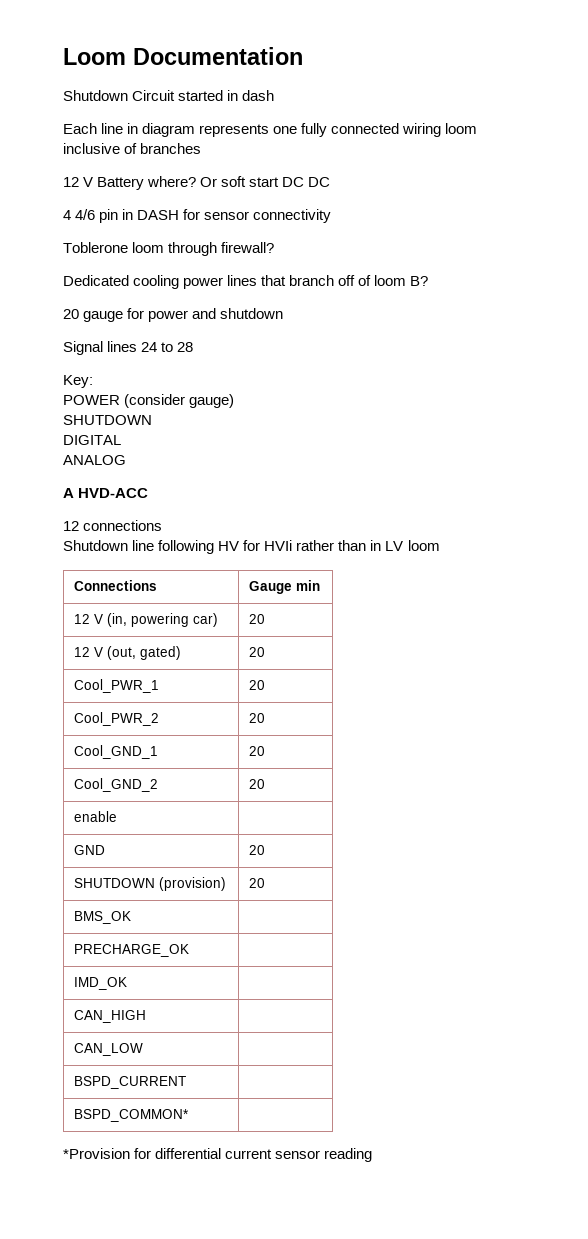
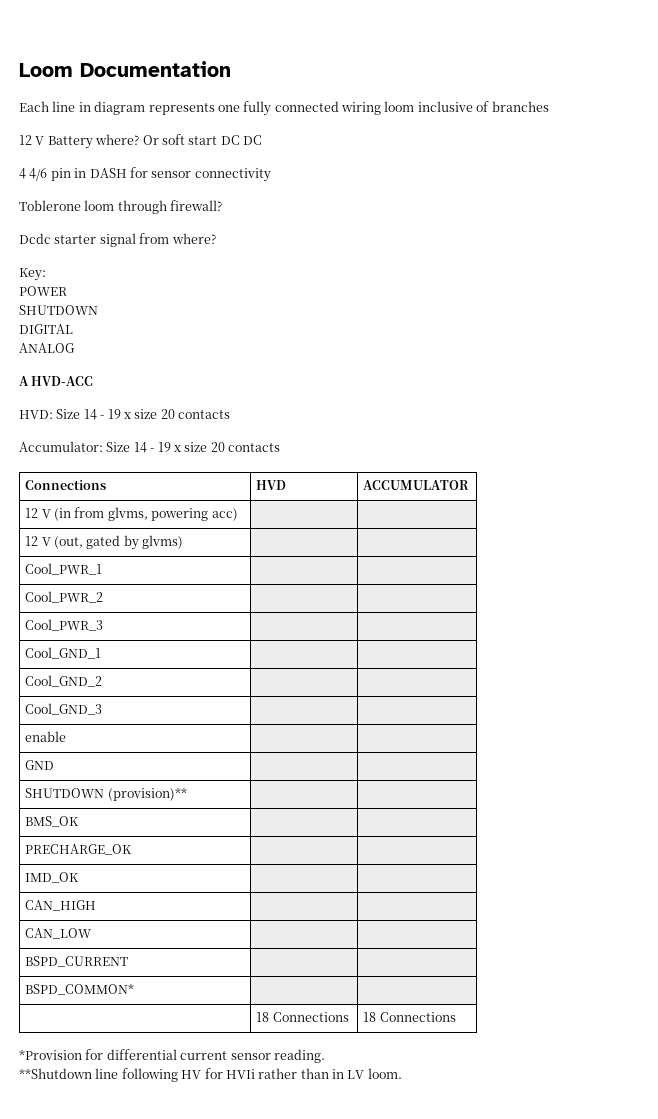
[63,90,275,101] // Shutdown Circuit started in dash -> (231, 69) none
[63,275,429,289] [63,308,284,322] [63,341,194,355] Dedicated cooling power lines that branch off of loom B? // 20 gauge for power and shutdown // Signal lines 24 to 28 -> [19,233,216,247] Dcdc starter signal from where?
[124,394,235,408] (consider gauge) -> (67, 291) none
[63,520,163,531] [63,540,128,551] 12 connections // Shutdown -> [19,409,230,420] [19,441,280,453] [25,480,107,490] [256,480,287,490] [363,480,470,490] [25,507,238,521] [25,535,184,550] [25,563,103,575] [25,591,104,603] [25,619,104,631] [25,647,102,659] [25,675,103,687] [25,703,103,715] [25,731,67,742] [25,760,55,770] [25,787,187,801] [25,816,80,827] [25,844,133,855] [25,872,80,883] [25,900,97,911] [25,928,93,939] [25,956,129,967] [25,983,135,995] [256,1012,349,1022] [363,1012,456,1022] [19,1049,325,1063] [19,1068,92,1079] HVD: Size 14 - 19 x size 20 contacts // Accumulator: Size 14 - 19 x size 20 contacts // Connections | HVD | ACCUMULATOR // 12 V (in from glvms, powering acc) | | // 12 V (out, gated by glvms) | | // Cool_PWR_1 | | // Cool_PWR_2 | | // Cool_PWR_3 | | // Cool_GND_1 | | // Cool_GND_2 | | // Cool_GND_3 | | // enable | | // GND | | // SHUTDOWN (provision)** | | // BMS_OK | | // PRECHARGE_OK | | // IMD_OK | | // CAN_HIGH | | // CAN_LOW | | // BSPD_CURRENT | | // BSPD_COMMON* | | // | 18 Connections | 18 Connections // *Provision for differential current sensor reading. // **Shutdown
[407,540,440,551] [73,580,157,591] [248,580,320,594] [73,613,218,627] [248,614,265,624] [73,646,181,660] [248,647,265,657] [73,679,159,693] [248,680,265,690] [73,712,159,726] [248,713,265,723] [73,745,158,759] [248,746,265,756] [73,778,158,792] [248,779,265,789] [73,811,117,822] [73,845,105,855] [248,845,265,855] [73,877,226,891] [248,878,265,888] [73,911,131,924] [73,944,189,957] [73,977,127,990] [73,1010,146,1023] [73,1043,143,1056] [73,1076,186,1089] [73,1109,189,1122] [63,1148,373,1162] loom // Connections | Gauge min // 12 V (in, powering car) | 20 // 12 V (out, gated) | 20 // Cool_PWR_1 | 20 // Cool_PWR_2 | 20 // Cool_GND_1 | 20 // Cool_GND_2 | 20 // enable | // GND | 20 // SHUTDOWN (provision) | 20 // BMS_OK | // PRECHARGE_OK | // IMD_OK | // CAN_HIGH | // CAN_LOW | // BSPD_CURRENT | // BSPD_COMMON* | // *Provision for differential current sensor reading -> [367,1068,402,1079] loom.

